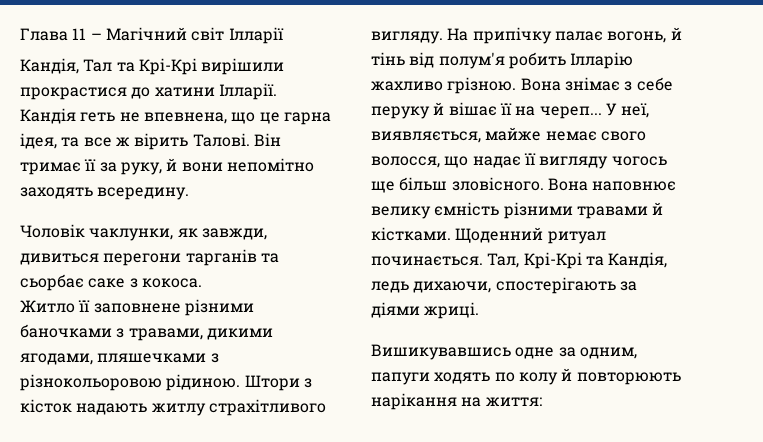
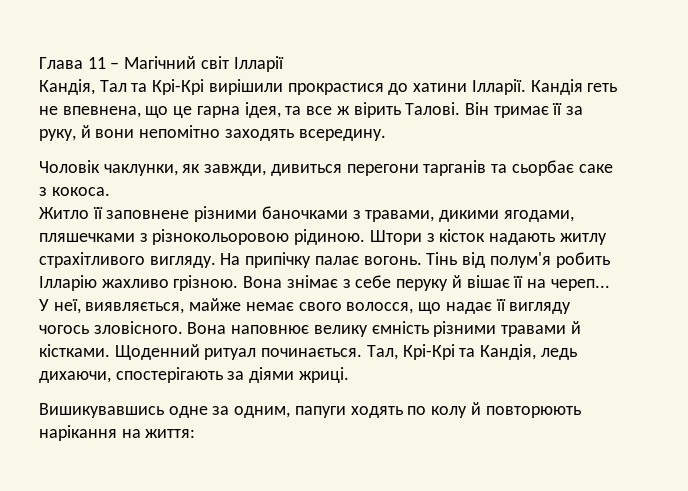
[607,27,682,43] [371,52,405,65] вогонь, й тінь -> [363,252,458,265] вогонь. Тінь
[371,177,448,193] ще більш -> (89, 329) none

